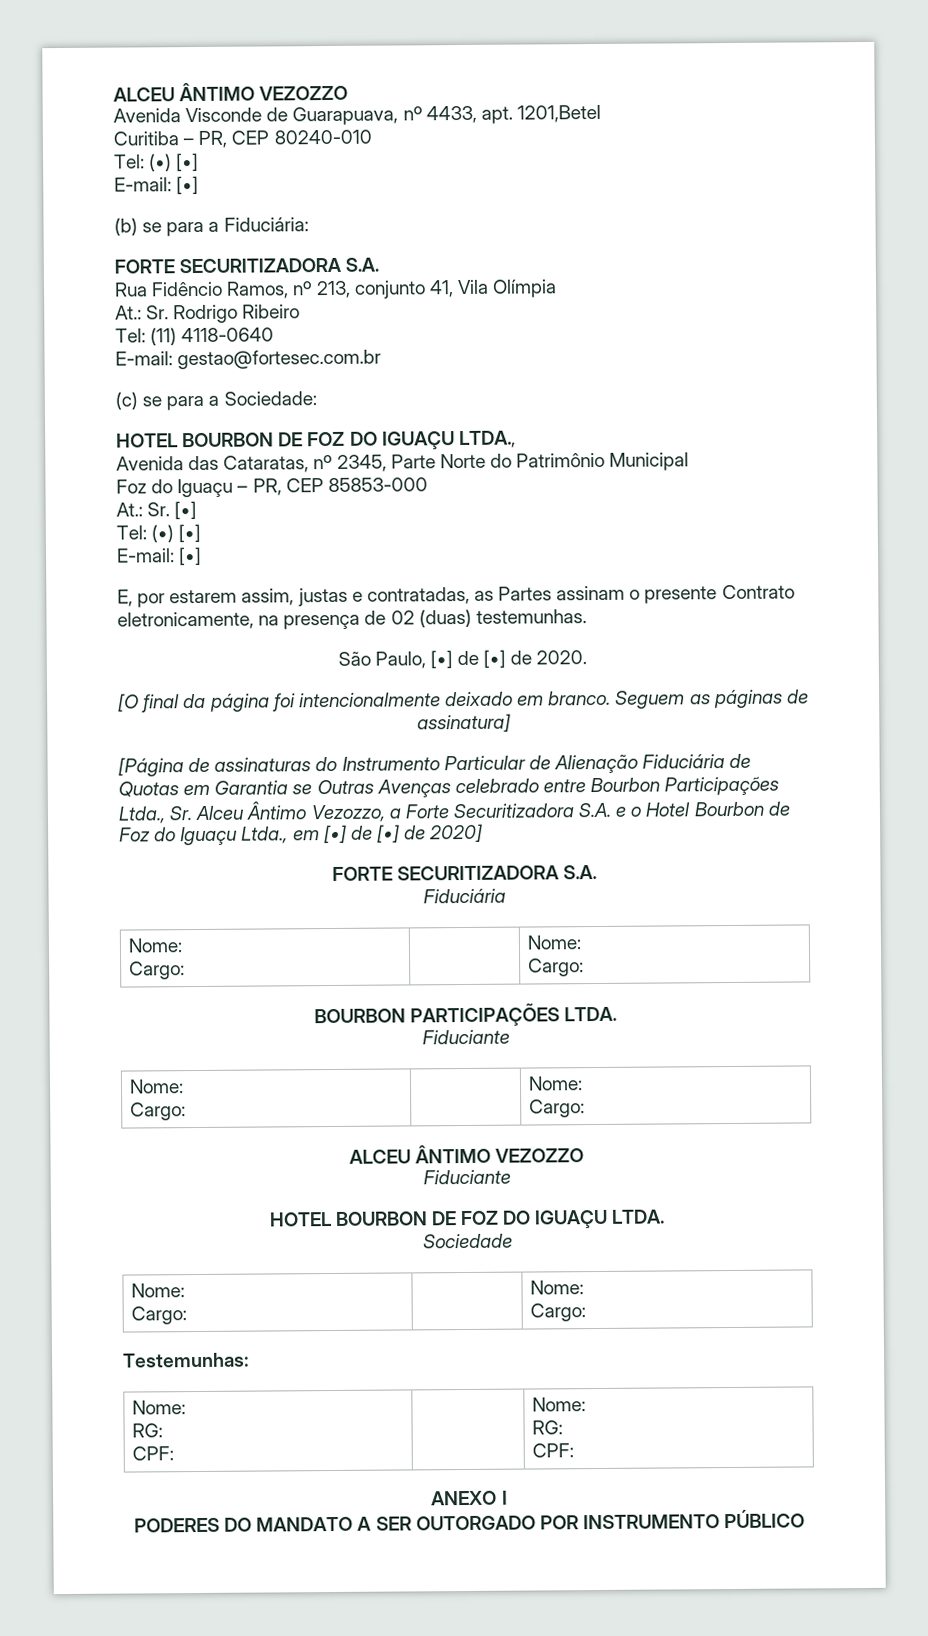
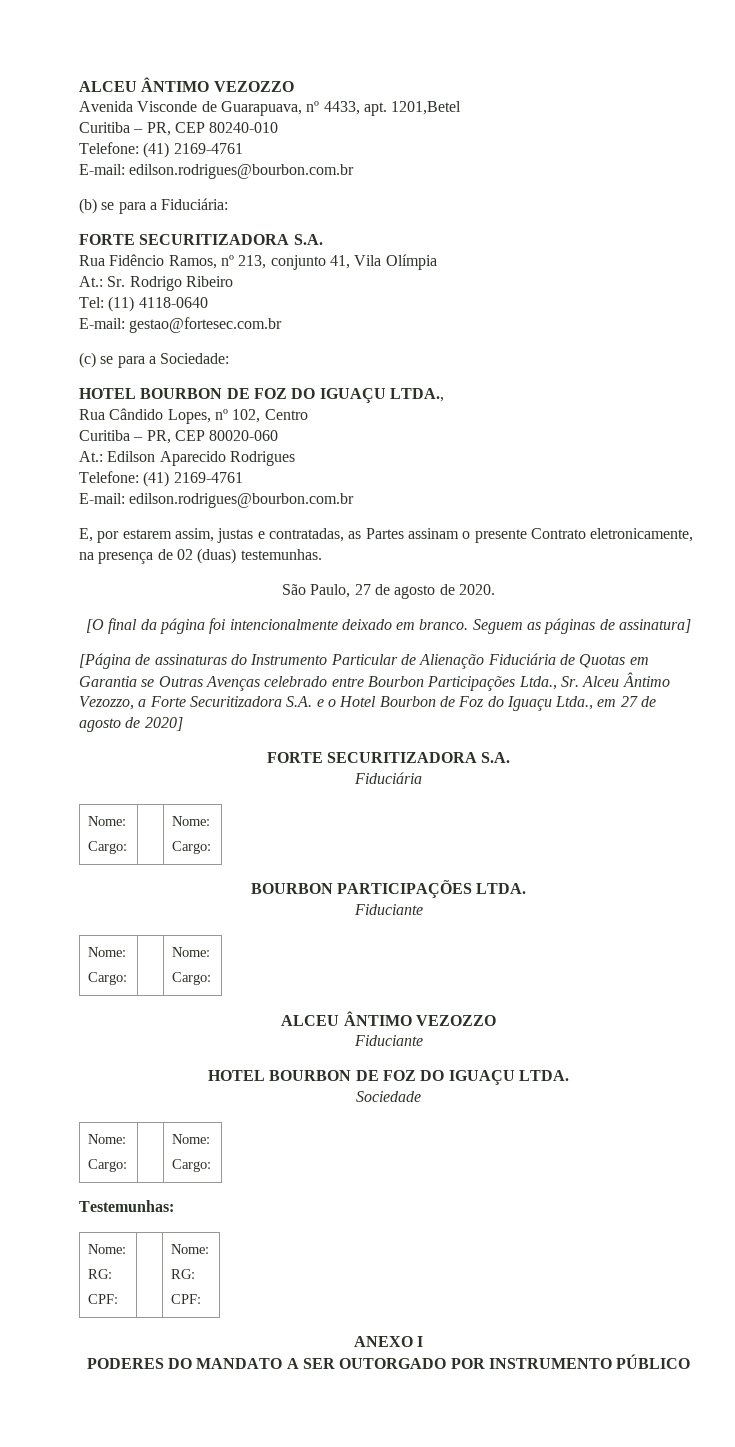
[114,152,200,172] [114,175,200,195] Tel: (•) [•] // E-mail: [•] -> [79,142,243,158] [79,164,355,179] Telefone: (41) 2169-4761 // E-mail: edilson.rodrigues@bourbon.com.br
[116,452,690,473] [116,477,428,498] [116,500,198,520] [116,523,202,543] [116,546,203,566] Avenida das Cataratas, nº 2345, Parte Norte do Patrimônio Municipal // Foz do Iguaçu – PR, CEP 85853-000 // At.: Sr. [•] // Tel: (•) [•] // E-mail: [•] -> [79,408,308,424] [79,430,279,444] [79,451,295,466] [79,471,243,487] [79,493,355,508] Rua Cândido Lopes, nº 102, Centro // Curitiba – PR, CEP 80020-060 // At.: Edilson Aparecido Rodrigues // Telefone: (41) 2169-4761 // E-mail: edilson.rodrigues@bourbon.com.br
[429,649,507,669] [•] de [•] -> [354,584,436,599] 27 de agosto
[323,824,400,844] [•] de [•] -> [620,696,657,707] [79,718,121,732] 27 de agosto

